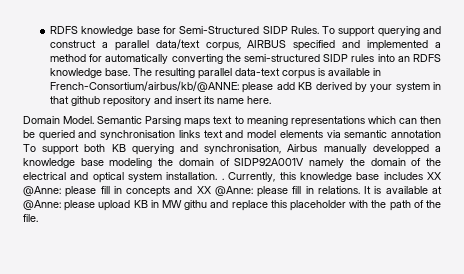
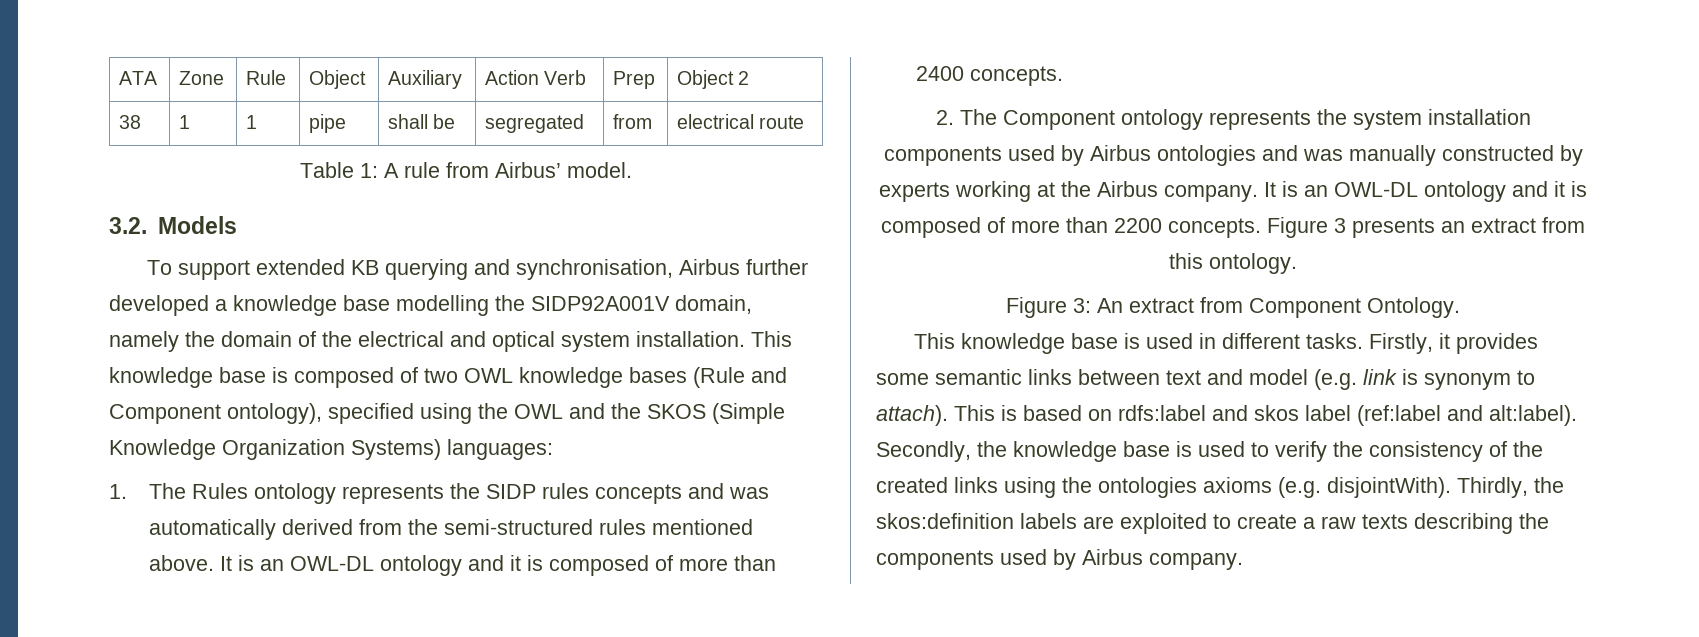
[50,26,441,37] [50,39,442,51] [50,54,442,64] [50,68,382,79] [50,81,441,93] [50,96,272,107] [23,116,441,127] [23,130,442,141] [23,144,106,155] RDFS knowledge base for Semi-Structured SIDP Rules. To support querying and construct a parallel data/text corpus, AIRBUS specified and implemented a method for automatically converting the semi-structured SIDP rules into an RDFS knowledge base. The resulting parallel data-text corpus is available in French-Consortium/airbus/kb/@ANNE: please add KB derived by your system in that github repository and insert its name here. // Domain Model. Semantic Parsing maps text to meaning representations which can then be queried and synchronisation links text and model elements via semantic annotation To support both -> [118,71,157,85] [178,71,224,85] [245,70,286,85] [308,70,366,89] [387,70,462,89] [484,70,586,85] [612,71,655,89] [676,70,749,89] [118,115,141,129] [178,115,190,129] [245,115,257,129] [308,114,346,133] [387,114,455,129] [484,114,584,133] [612,114,652,129] [676,114,804,129] [300,162,632,178] [109,216,237,234] [146,259,345,280] ATA | Zone | Rule | Object | Auxiliary | Action Verb | Prep | Object 2 // 38 | 1 | 1 | pipe | shall be | segregated | from | electrical route // Table 1: A rule from Airbus’ model. // 3.2. Models // To support extended
[323,144,429,155] manually developped -> [745,259,808,275] [109,295,209,316] further developed
[109,158,305,168] modeling the domain of SIDP92A001V -> [396,295,752,316] modelling the SIDP92A001V domain,
[221,172,442,182] [23,186,442,197] [23,200,441,211] [23,214,38,222] . Currently, this knowledge base includes XX @Anne: please fill in concepts and XX @Anne: please fill in relations. It is available at @Anne: please upload KB in MW githu and replace this placeholder with the path of the file. -> [751,331,792,347] [109,367,787,388] [109,403,785,424] [109,439,553,460] [109,483,769,504] [148,519,753,540] [148,555,776,576] [915,66,1063,86] [935,109,1531,130] [883,145,1583,166] [879,181,1587,202] [881,217,1585,238] [1169,253,1297,274] [1006,297,1460,318] [913,333,1538,354] [876,369,1535,390] [876,405,1577,426] [876,441,1543,462] [876,477,1564,498] [876,513,1549,534] [876,549,1243,570] This knowledge base is composed of two OWL knowledge bases (Rule and Component ontology), specified using the OWL and the SKOS (Simple Knowledge Organization Systems) languages: // 1. The Rules ontology represents the SIDP rules concepts and was automatically derived from the semi-structured rules mentioned above. It is an OWL-DL ontology and it is composed of more than 2400 concepts. // 2. The Component ontology represents the system installation components used by Airbus ontologies and was manually constructed by experts working at the Airbus company. It is an OWL-DL ontology and it is composed of more than 2200 concepts. Figure 3 presents an extract from this ontology. // Figure 3: An extract from Component Ontology. // This knowledge base is used in different tasks. Firstly, it provides some semantic links between text and model (e.g. link is synonym to attach). This is based on rdfs:label and skos label (ref:label and alt:label). Secondly, the knowledge base is used to verify the consistency of the created links using the ontologies axioms (e.g. disjointWith). Thirdly, the skos:definition labels are exploited to create a raw texts describing the components used by Airbus company.

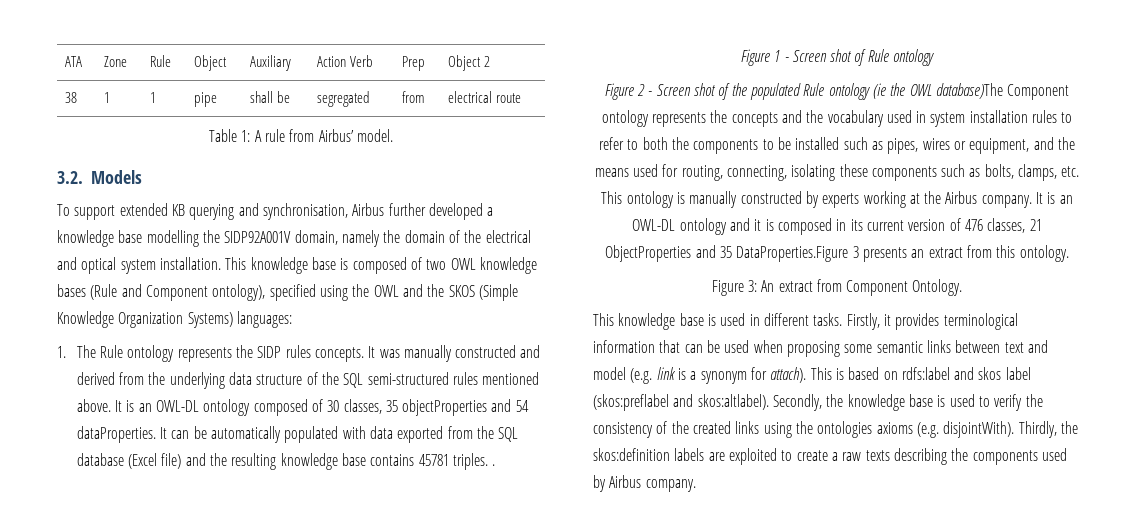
[191,483,248,499] Rules -> [99,345,123,358] Rule
[594,483,769,504] [148,519,438,540] concepts and was automatically derived from the -> [314,345,541,362] [76,372,364,389] concepts. It was manually constructed and derived from the underlying data structure of the SQL
[467,555,776,576] [915,66,1063,86] [935,109,1531,130] [883,145,1343,166] and it is composed of more than 2400 concepts. // 2. The Component ontology represents the system installation components used by Airbus ontologies and was -> [253,399,529,416] [76,426,519,443] [76,453,496,470] [740,49,935,66] [604,83,1070,100] [601,110,1073,127] [599,137,1075,154] [594,164,1080,181] [601,191,685,208] composed of 30 classes, 35 objectProperties and 54 dataProperties. It can be automatically populated with data exported from the SQL database (Excel file) and the resulting knowledge base contains 45781 triples. . // Figure 1 - Screen shot of Rule ontology // Figure 2 - Screen shot of the populated Rule ontology (ie the OWL database)The Component ontology represents the concepts and the vocabulary used in system installation rules to refer to both the components to be installed such as pipes, wires or equipment, and the means used for routing, connecting, isolating these components such as bolts, clamps, etc. This ontology is
[987,217,1328,238] of more than 2200 concepts. Figure -> [836,218,1042,233] [605,245,849,262] in its current version of 476 classes, 21 ObjectProperties and 35 DataProperties.Figure
(1538, 343) none -> [943,313,1018,330] [593,340,840,357] terminological information that can be used when proposing
[1424,370,1535,390] synonym to -> [690,367,767,384] a synonym for
[1357,405,1577,426] (ref:label and alt:label). -> [593,394,769,411] (skos:preflabel and skos:altlabel).

